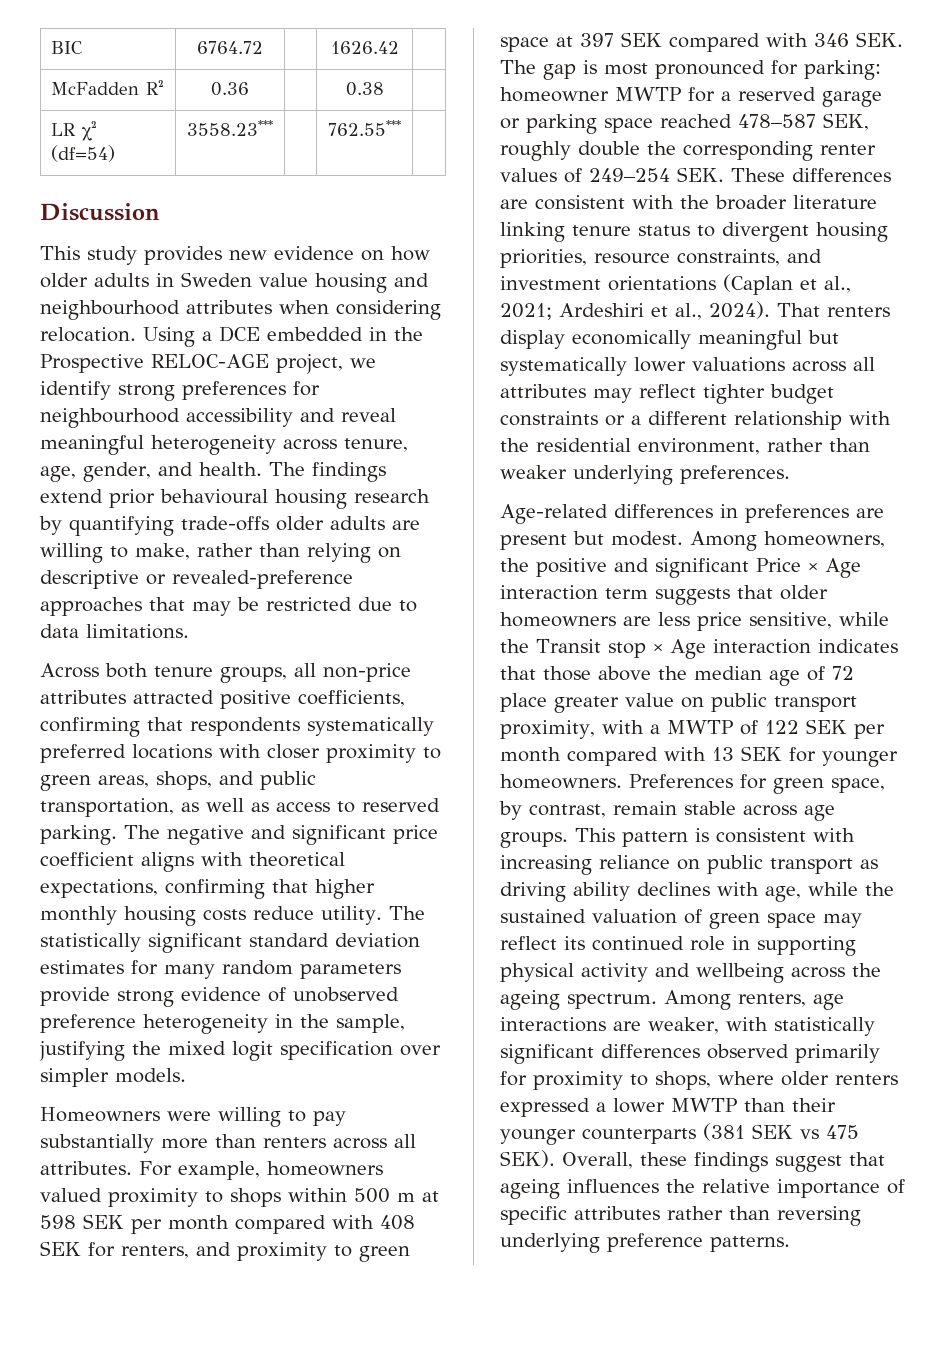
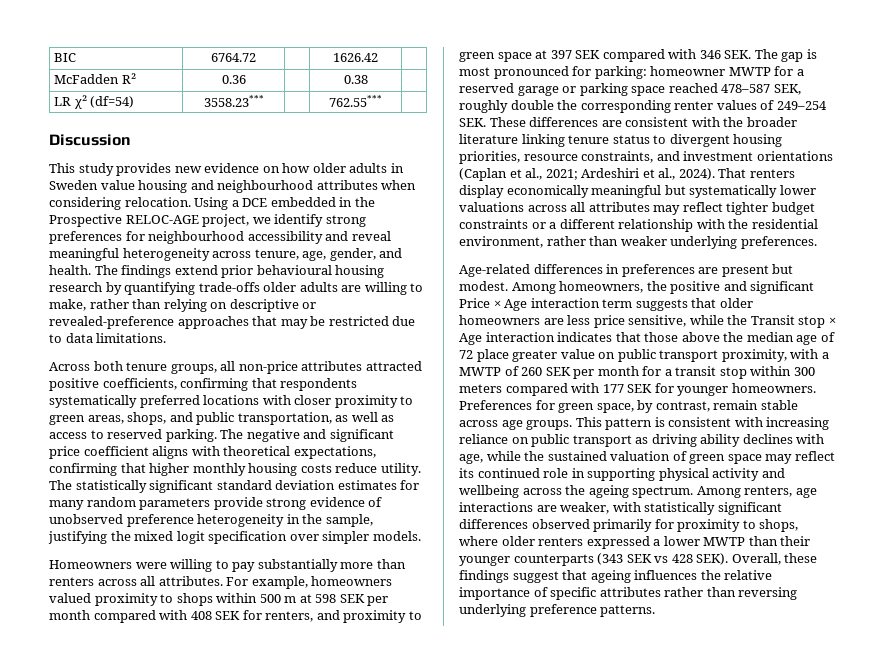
[764,719,885,739] [500,747,734,766] 122 SEK per month compared with 13 -> [521,366,815,379] [459,383,624,396] 260 SEK per month for a transit stop within 300 meters compared with 177
[703,1123,745,1141] (381 -> [597,553,624,565] (343
[826,1125,859,1139] 475 -> [671,554,693,563] 428

